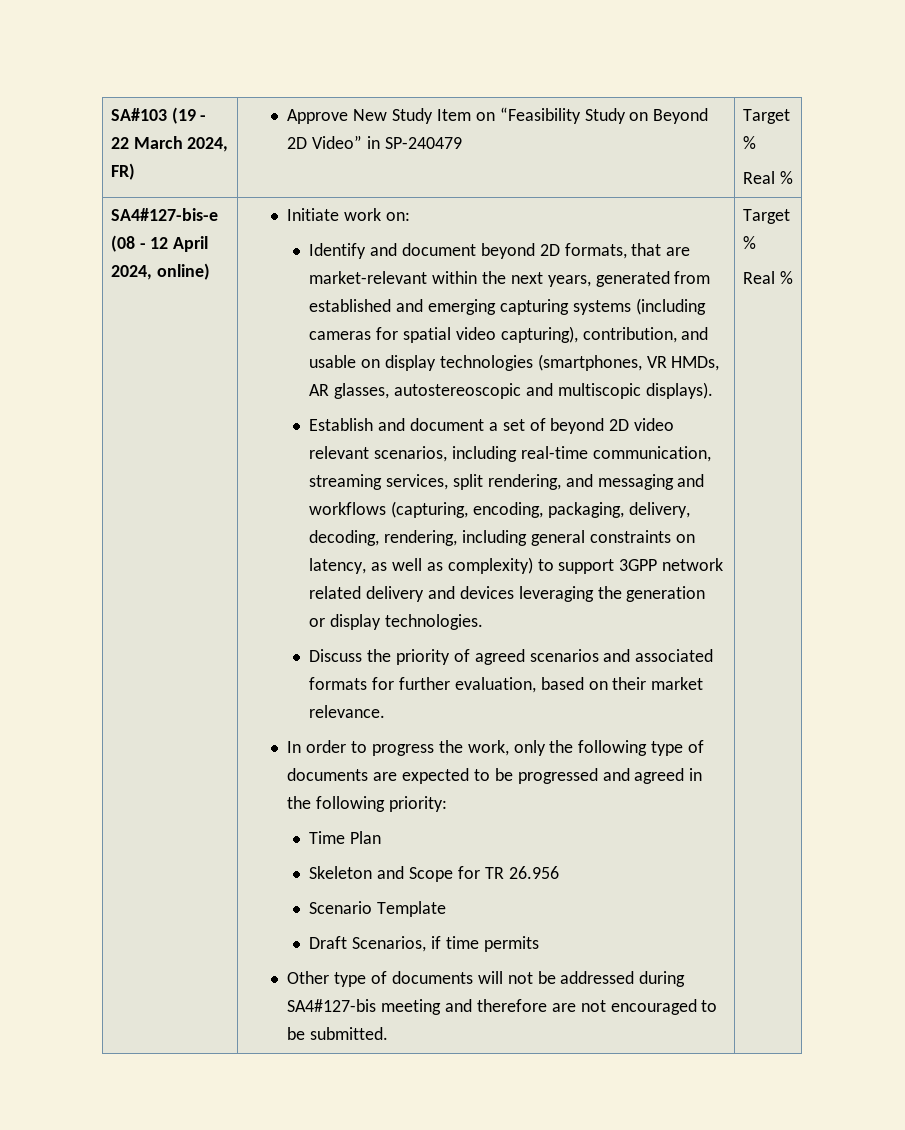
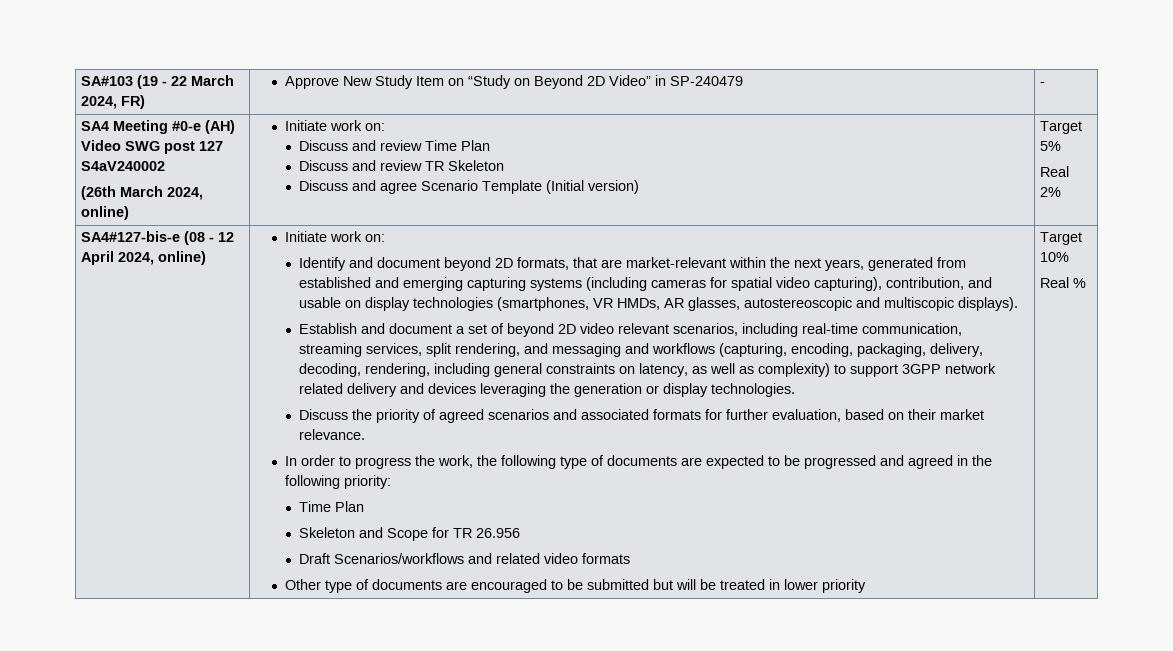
[499,107,626,124] “Feasibility Study -> [468,75,512,89] “Study
[742,109,790,124] [742,136,756,149] [742,171,793,184] | Target % // Real % -> [1040,82,1046,86] [81,120,236,134] [81,140,224,154] [81,161,166,171] [81,186,204,200] [81,206,130,220] [285,120,386,131] [299,140,491,151] [299,160,505,171] [299,180,640,194] [1040,121,1083,134] [1040,141,1062,151] [1040,166,1070,177] [1040,187,1062,197] | - // SA4 Meeting #0-e (AH) Video SWG post 127 S4aV240002 // (26th March 2024, online) | Initiate work on: // Discuss and review Time Plan // Discuss and review TR Skeleton // Discuss and agree Scenario Template (Initial version) | Target 5% // Real 2%
[513,740,546,756] only -> (474, 461) none
[309,901,447,917] // Scenario Template -> (521, 533) none
[352,936,539,952] Scenarios, if time permits -> [334,553,631,564] Scenarios/workflows and related video formats
[477,971,686,987] [287,999,718,1015] [287,1027,389,1040] [742,209,790,224] [742,236,756,249] will not be addressed during SA4#127-bis meeting and therefore are not encouraged to be submitted. | Target % -> [446,579,867,593] [1040,232,1083,245] [1040,252,1070,262] are encouraged to be submitted but will be treated in lower priority | Target 10%

